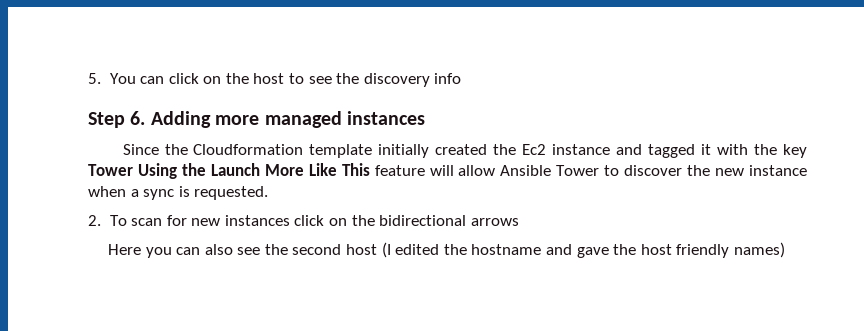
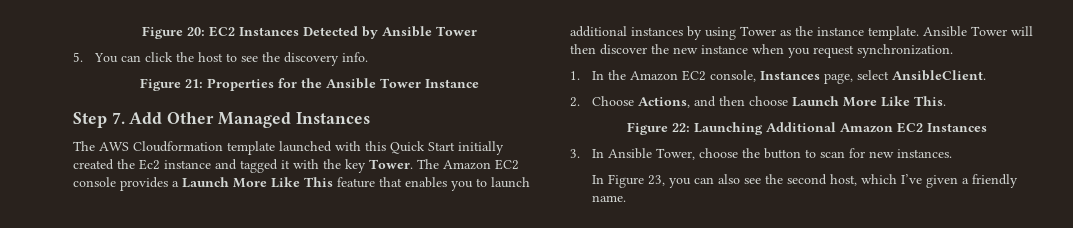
(88, 78) none -> [142,26,477,39] Figure 20: EC2 Instances Detected by Ansible Tower //
[203,76,222,84] on -> (173, 57) none
[434,73,462,84] [88,111,425,128] [122,144,373,158] info // Step 6. Adding more managed instances // Since the Cloudformation template -> [341,52,368,62] [140,78,479,91] [73,112,370,128] [73,141,455,155] info. // Figure 21: Properties for the Ansible Tower Instance // Step 7. Add Other Managed Instances // The AWS Cloudformation template launched with this Quick Start
[88,163,206,179] Tower Using the -> [369,159,519,170] [73,177,179,191] Tower. The Amazon EC2 console provides a
[429,165,620,176] will allow Ansible Tower to -> [379,177,530,191] [570,26,1033,40] [570,44,596,54] that enables you to launch additional instances by using Tower as the instance template. Ansible Tower will then
[130,186,269,200] [88,215,519,226] [107,244,141,255] a sync is requested. // 2. To scan for new instances click on the bidirectional arrows // Here -> [788,44,953,58] [570,70,986,84] [570,96,946,108] [626,122,987,135] [570,148,952,160] [591,174,665,188] you request synchronization. // 1. In the Amazon EC2 console, Instances page, select AnsibleClient. // 2. Choose Actions, and then choose Launch More Like This. // Figure 22: Launching Additional Amazon EC2 Instances // 3. In Ansible Tower, choose the button to scan for new instances. // In Figure 23,
[346,242,785,258] host (I edited the hostname and gave the host friendly names) -> [829,174,1018,188] [591,195,626,202] host, which I’ve given a friendly name.

